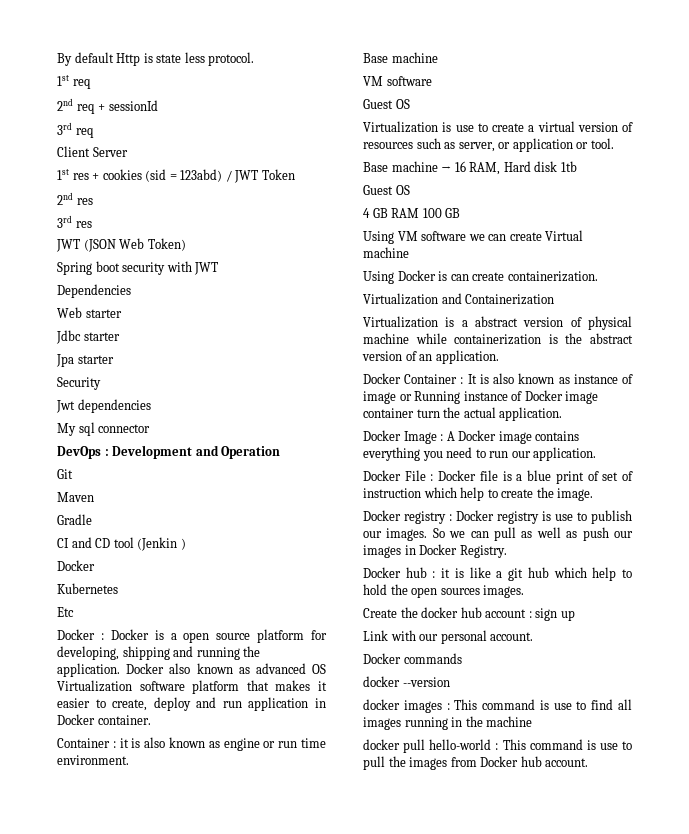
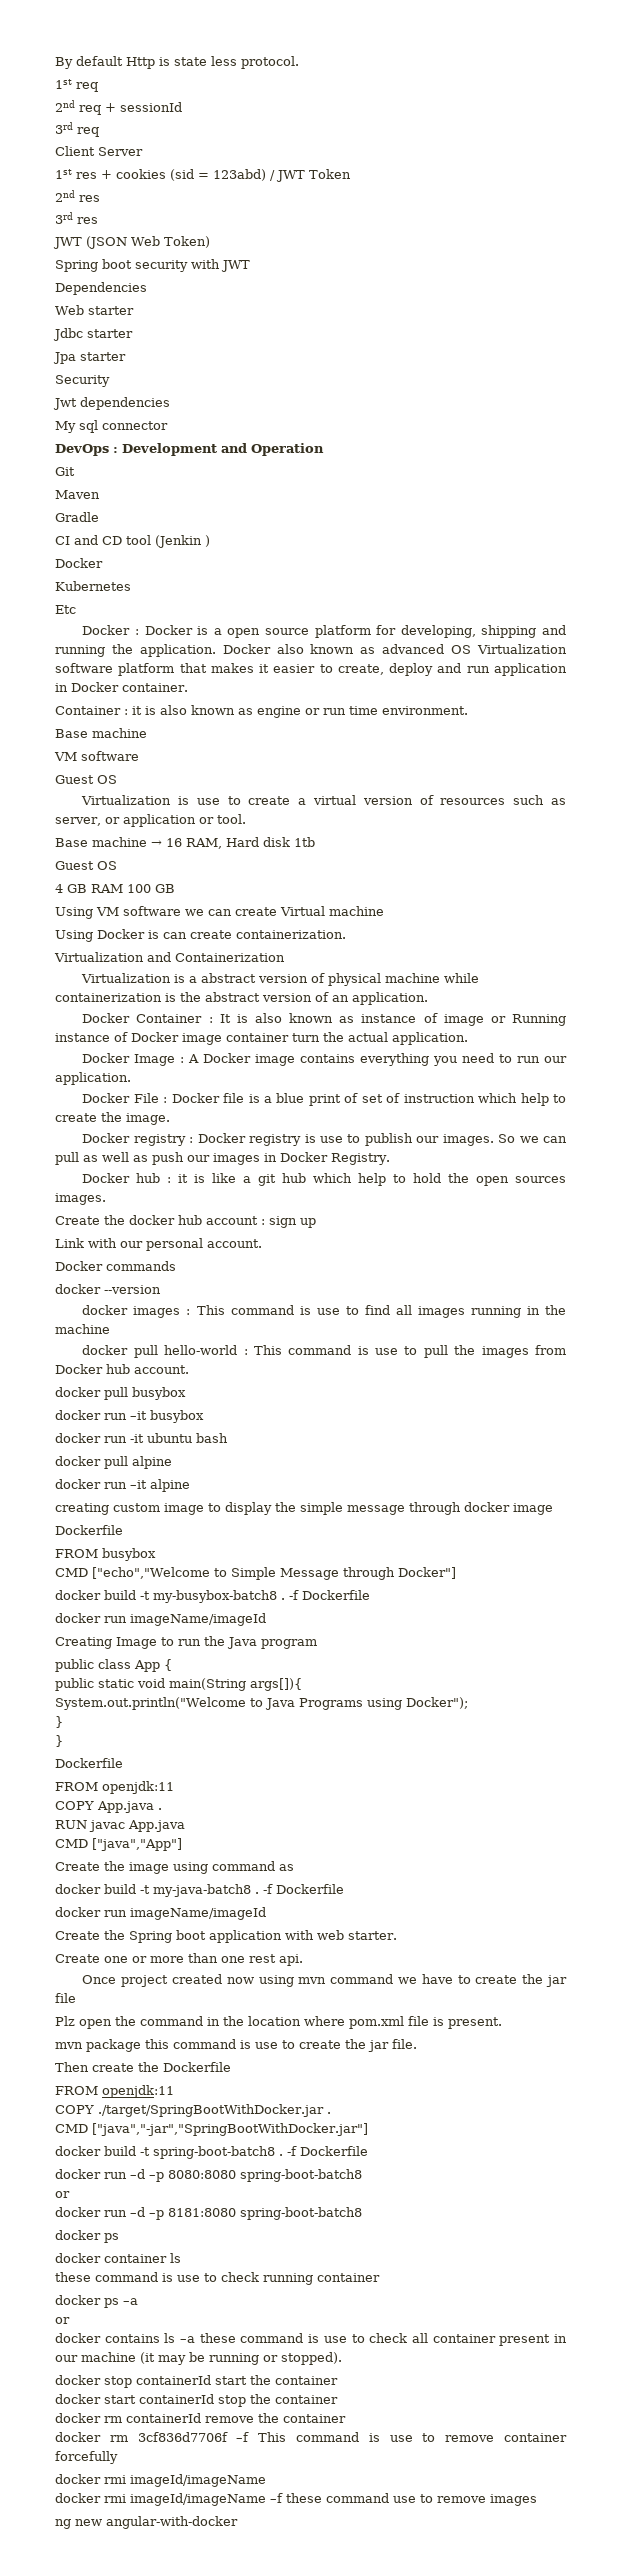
(589, 762) none -> [55,1387,186,1400] [55,1410,204,1423] [55,1433,228,1443] [55,1456,172,1469] [55,1479,190,1492] [55,1502,553,1515] [55,1525,123,1535] [55,1548,156,1561] [55,1567,456,1580] [55,1590,370,1603] [55,1613,266,1626] [55,1636,317,1649] [55,1659,172,1672] [55,1678,302,1691] [55,1697,468,1710] [55,1716,63,1728] [55,1735,63,1747] [55,1758,123,1768] [55,1781,174,1794] [55,1801,162,1813] [55,1820,185,1832] [55,1838,182,1851] [55,1861,294,1874] [55,1884,344,1897] [55,1907,266,1920] [55,1930,397,1943] [55,1953,303,1966] [82,1974,567,1987] [55,1993,76,2003] [55,2016,502,2029] [55,2039,417,2052] [55,2062,231,2072] [55,2085,174,2098] [55,2104,331,2117] [55,2123,368,2136] [55,2146,368,2159] [55,2169,362,2182] [55,2191,70,2198] [55,2207,362,2220] [55,2230,119,2243] [55,2253,181,2263] [55,2272,380,2285] [55,2295,138,2308] [55,2317,70,2324] [55,2333,567,2346] [55,2352,342,2365] [55,2375,338,2388] [55,2394,338,2407] [55,2413,346,2423] [55,2432,567,2442] [55,2451,118,2464] [55,2474,266,2487] [55,2493,537,2506] [55,2516,238,2529] // docker pull busybox // docker run –it busybox // docker run -it ubuntu bash // docker pull alpine // docker run –it alpine // creating custom image to display the simple message through docker image // Dockerfile // FROM busybox // CMD ["echo","Welcome to Simple Message through Docker"] // docker build -t my-busybox-batch8 . -f Dockerfile // docker run imageName/imageId // Creating Image to run the Java program // public class App { // public static void main(String args[]){ // System.out.println("Welcome to Java Programs using Docker"); // } // } // Dockerfile // FROM openjdk:11 // COPY App.java . // RUN javac App.java // CMD ["java","App"] // Create the image using command as // docker build -t my-java-batch8 . -f Dockerfile // docker run imageName/imageId // Create the Spring boot application with web starter. // Create one or more than one rest api. // Once project created now using mvn command we have to create the jar file // Plz open the command in the location where pom.xml file is present. // mvn package this command is use to create the jar file. // Then create the Dockerfile // FROM openjdk:11 // COPY ./target/SpringBootWithDocker.jar . // CMD ["java","-jar","SpringBootWithDocker.jar"] // docker build -t spring-boot-batch8 . -f Dockerfile // docker run –d –p 8080:8080 spring-boot-batch8 // or // docker run –d –p 8181:8080 spring-boot-batch8 // docker ps // docker container ls // these command is use to check running container // docker ps –a // or // docker contains ls –a these command is use to check all container present in our machine (it may be running or stopped). // docker stop containerId start the container // docker start containerId stop the container // docker rm containerId remove the container // docker rm 3cf836d7706f –f This command is use to remove container forcefully // docker rmi imageId/imageName // docker rmi imageId/imageName –f these command use to remove images // ng new angular-with-docker

